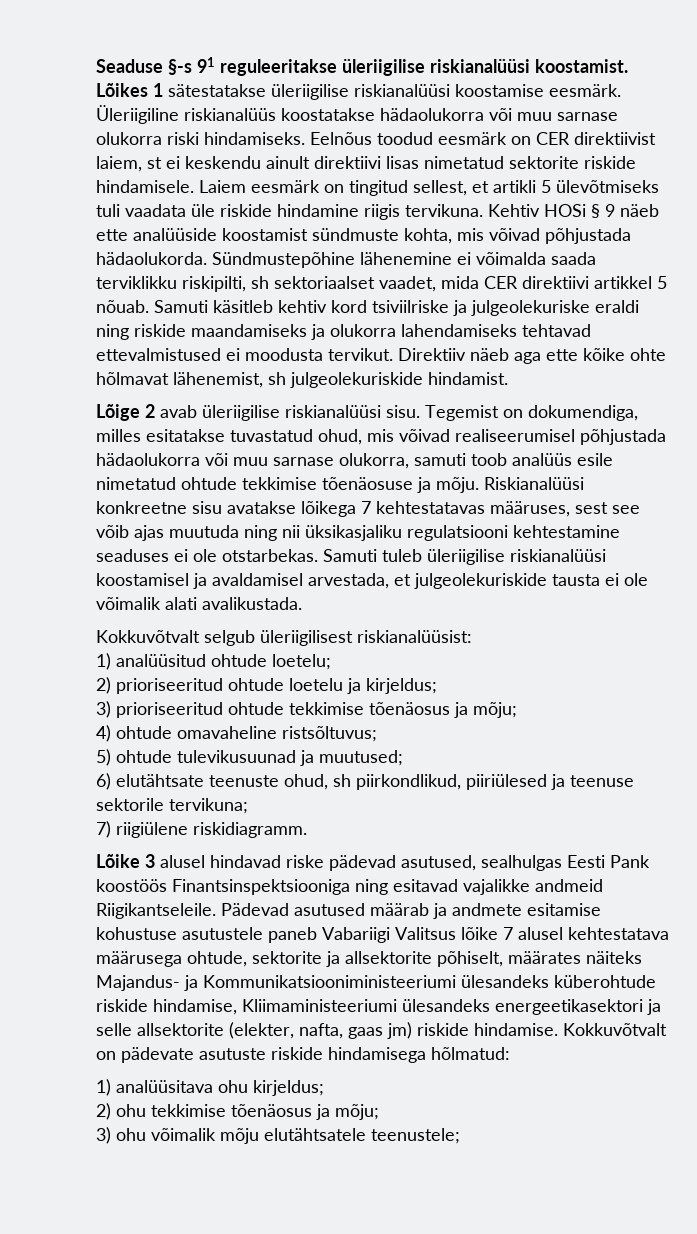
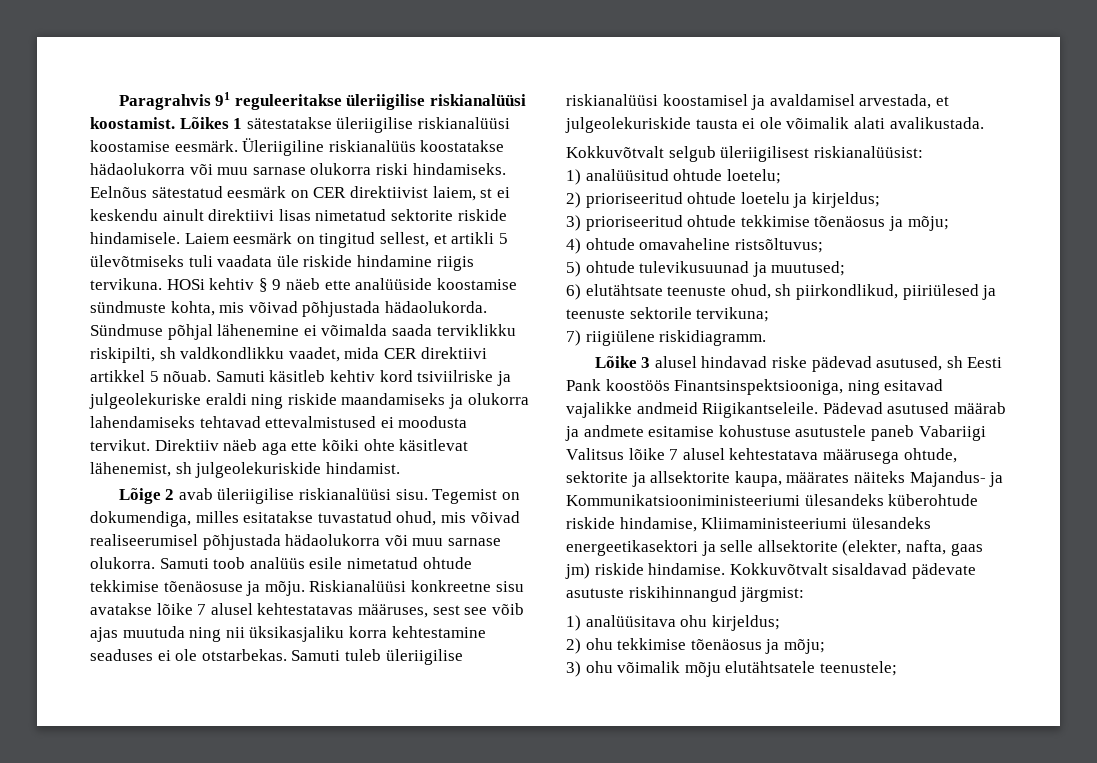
[96,59,192,75] Seaduse §-s -> [118,94,211,110] Paragrahvis
[377,132,433,145] toodud -> [151,186,223,198] sätestatud
[488,204,586,217] Kehtiv HOSi -> [166,278,255,290] HOSi kehtiv
[222,228,308,241] koostamist -> [436,278,517,290] koostamise
[212,252,355,268] Sündmustepõhine -> [90,324,213,340] Sündmuse põhjal
[274,276,375,289] sektoriaalset -> [180,347,285,359] valdkondlikku
[583,348,666,361] [96,372,169,385] kõike ohte hõlmavat -> [321,439,469,451] kõiki ohte käsitlevat
[339,453,466,469] olukorra, samuti -> [90,557,209,569] olukorra. Samuti
[301,501,371,517] lõikega 7 -> [156,603,253,615] lõike 7 alusel
[407,525,508,541] regulatsiooni -> [348,626,387,638] korra
[570,775,634,787] teenuse -> [566,309,625,319] teenuste
[481,855,562,871] sealhulgas -> [946,356,963,368] sh
[172,879,350,895] Finantsinspektsiooniga -> [674,379,844,395] Finantsinspektsiooniga,
[437,951,503,967] põhiselt, -> [734,471,782,487] kaupa,
[96,1051,116,1060] on -> [832,563,908,575] sisaldavad
[271,1047,510,1063] riskide hindamisega hõlmatud: -> [628,586,805,602] riskihinnangud järgmist:

